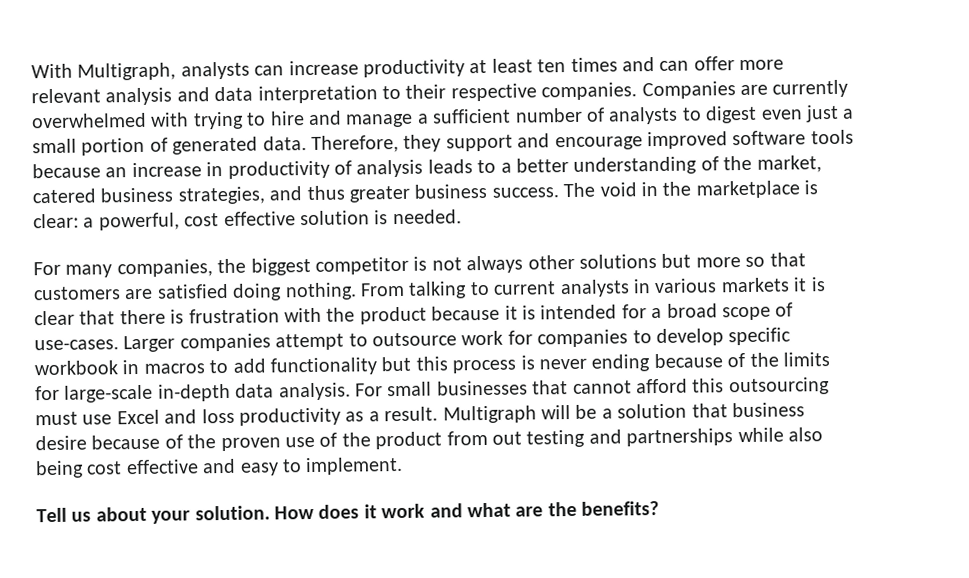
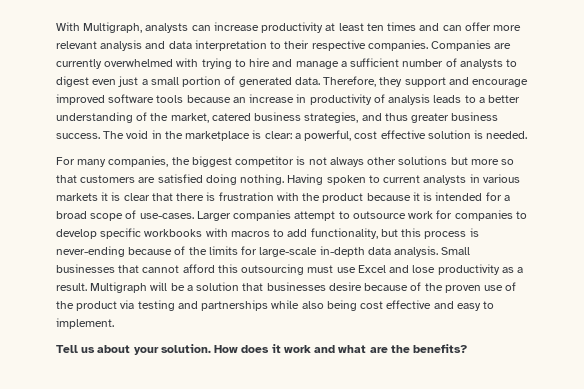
[360,281,468,299] From talking -> [287,174,366,185] Having spoken
[34,359,140,376] workbook in -> [144,228,228,237] workbooks with
[270,357,377,376] functionality -> [310,228,378,239] functionality,
[538,354,651,372] never ending -> [56,246,125,257] never-ending
[355,381,433,397] For small -> [441,247,471,255] Small
[201,408,235,424] loss -> [412,265,436,273] lose
[731,402,805,418] business -> [266,282,326,291] businesses
[446,430,522,446] from out -> [120,300,135,309] via

